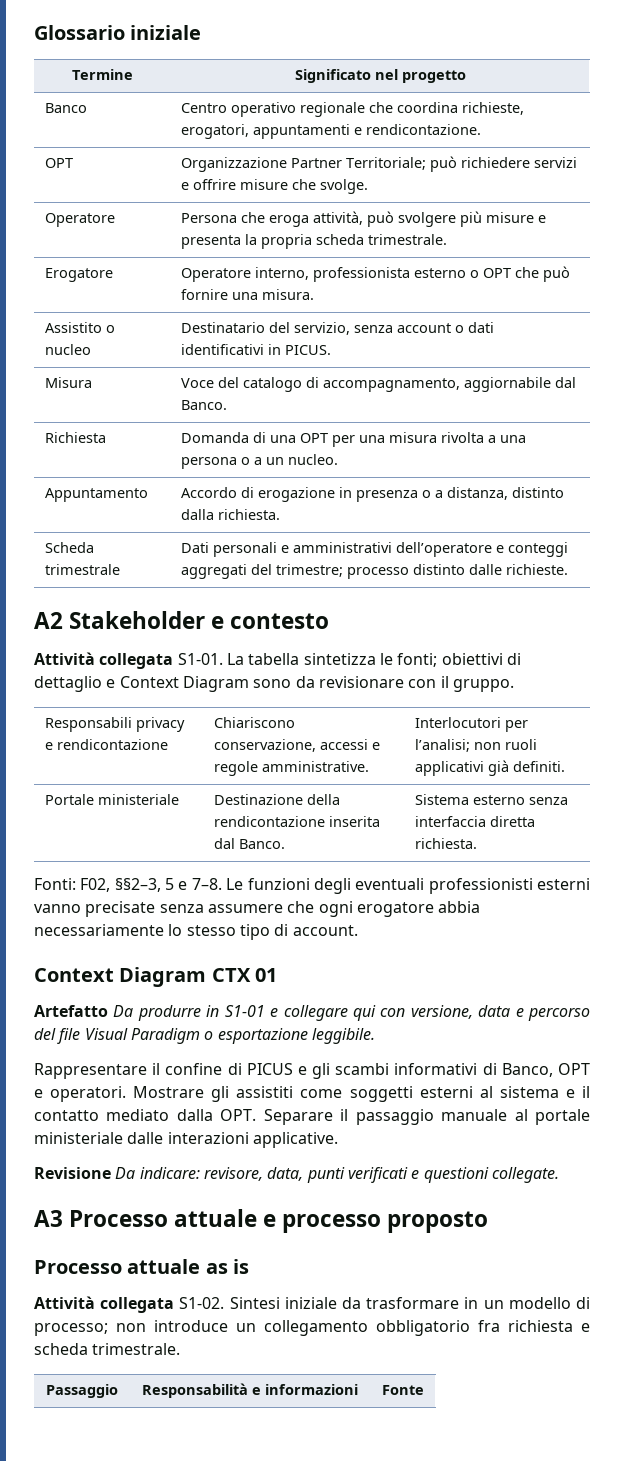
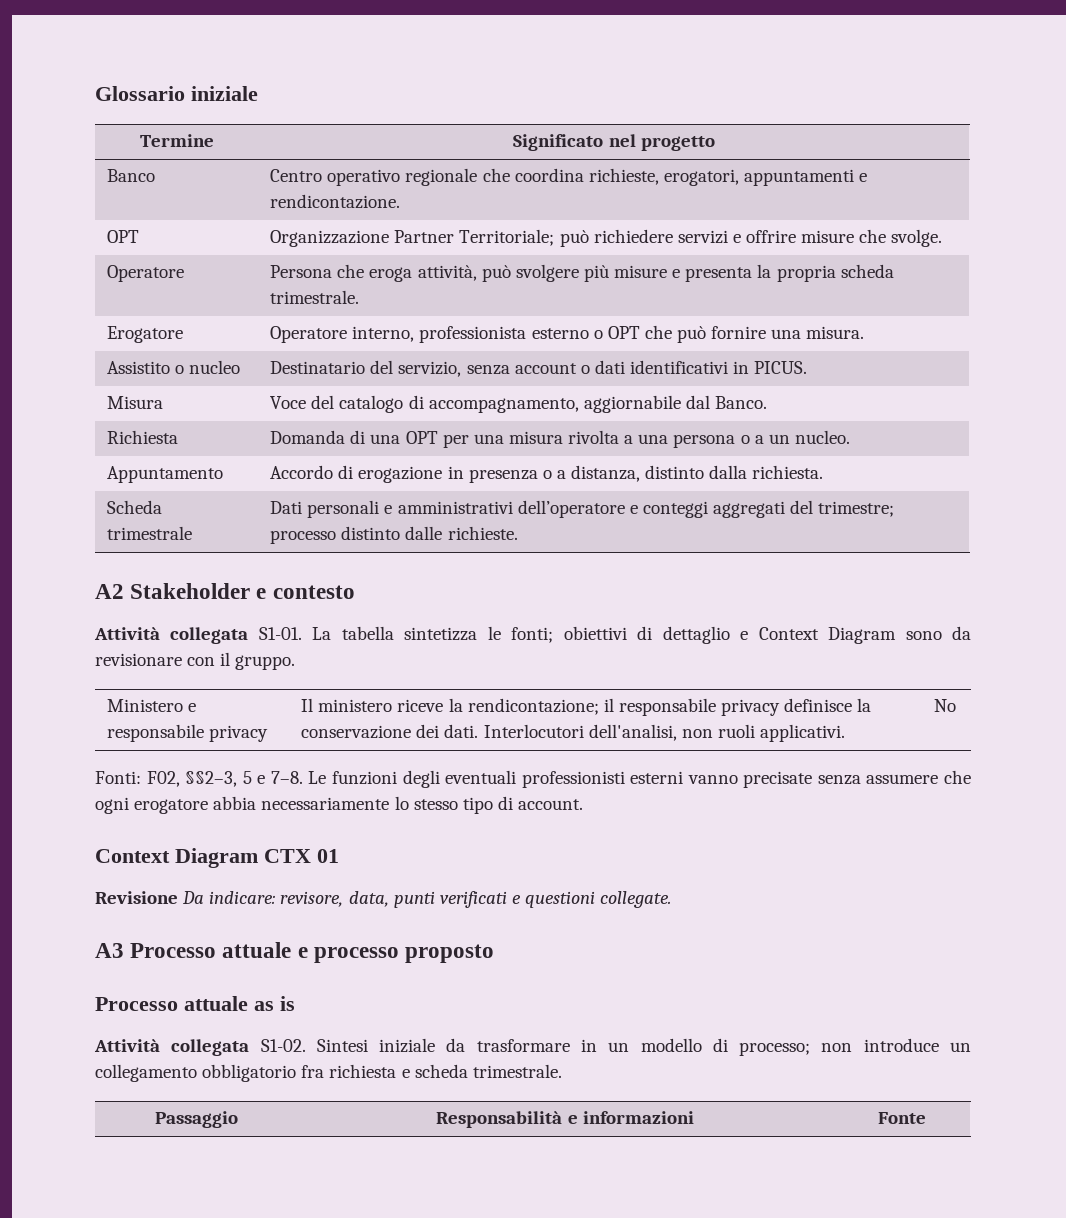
[45,717,186,732] [45,739,169,750] [214,717,296,728] [214,739,381,752] [214,761,370,776] [415,717,529,732] [415,739,538,752] [415,760,566,776] [45,794,180,805] [214,794,341,805] [214,816,381,827] [214,838,286,849] [415,794,569,805] [415,816,536,827] [415,838,478,849] Responsabili privacy e rendicontazione | Chiariscono conservazione, accessi e regole amministrative. | Interlocutori per l’analisi; non ruoli applicativi già definiti. // Portale ministeriale | Destinazione della rendicontazione inserita dal Banco. | Sistema esterno senza interfaccia diretta richiesta. -> [107,699,197,712] [107,724,269,742] [301,698,872,716] [301,724,846,742] [934,699,957,712] Ministero e responsabile privacy | Il ministero riceve la rendicontazione; il responsabile privacy definisce la conservazione dei dati. Interlocutori dell'analisi, non ruoli applicativi. | No
[34,1005,591,1021] [34,1028,375,1044] [34,1063,590,1079] [34,1086,591,1102] [34,1109,591,1125] [34,1132,338,1148] // Artefatto Da produrre in S1-01 e collegare qui con versione, data e percorso del file Visual Paradigm o esportazione leggibile. // Rappresentare il confine di PICUS e gli scambi informativi di Banco, OPT e operatori. Mostrare gli assistiti come soggetti esterni al sistema e il contatto mediato dalla OPT. Separare il passaggio manuale al portale ministeriale dalle interazioni applicative. -> (339, 856) none

